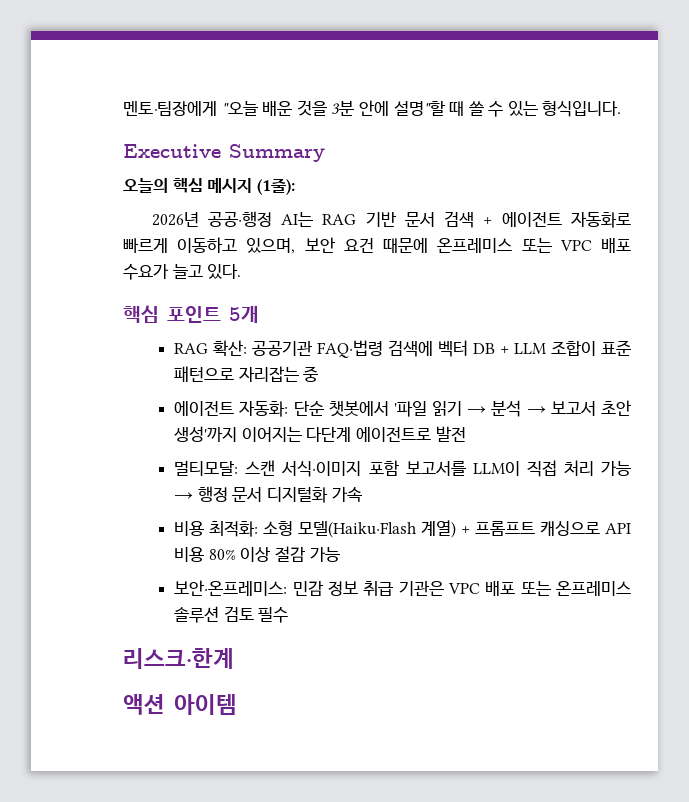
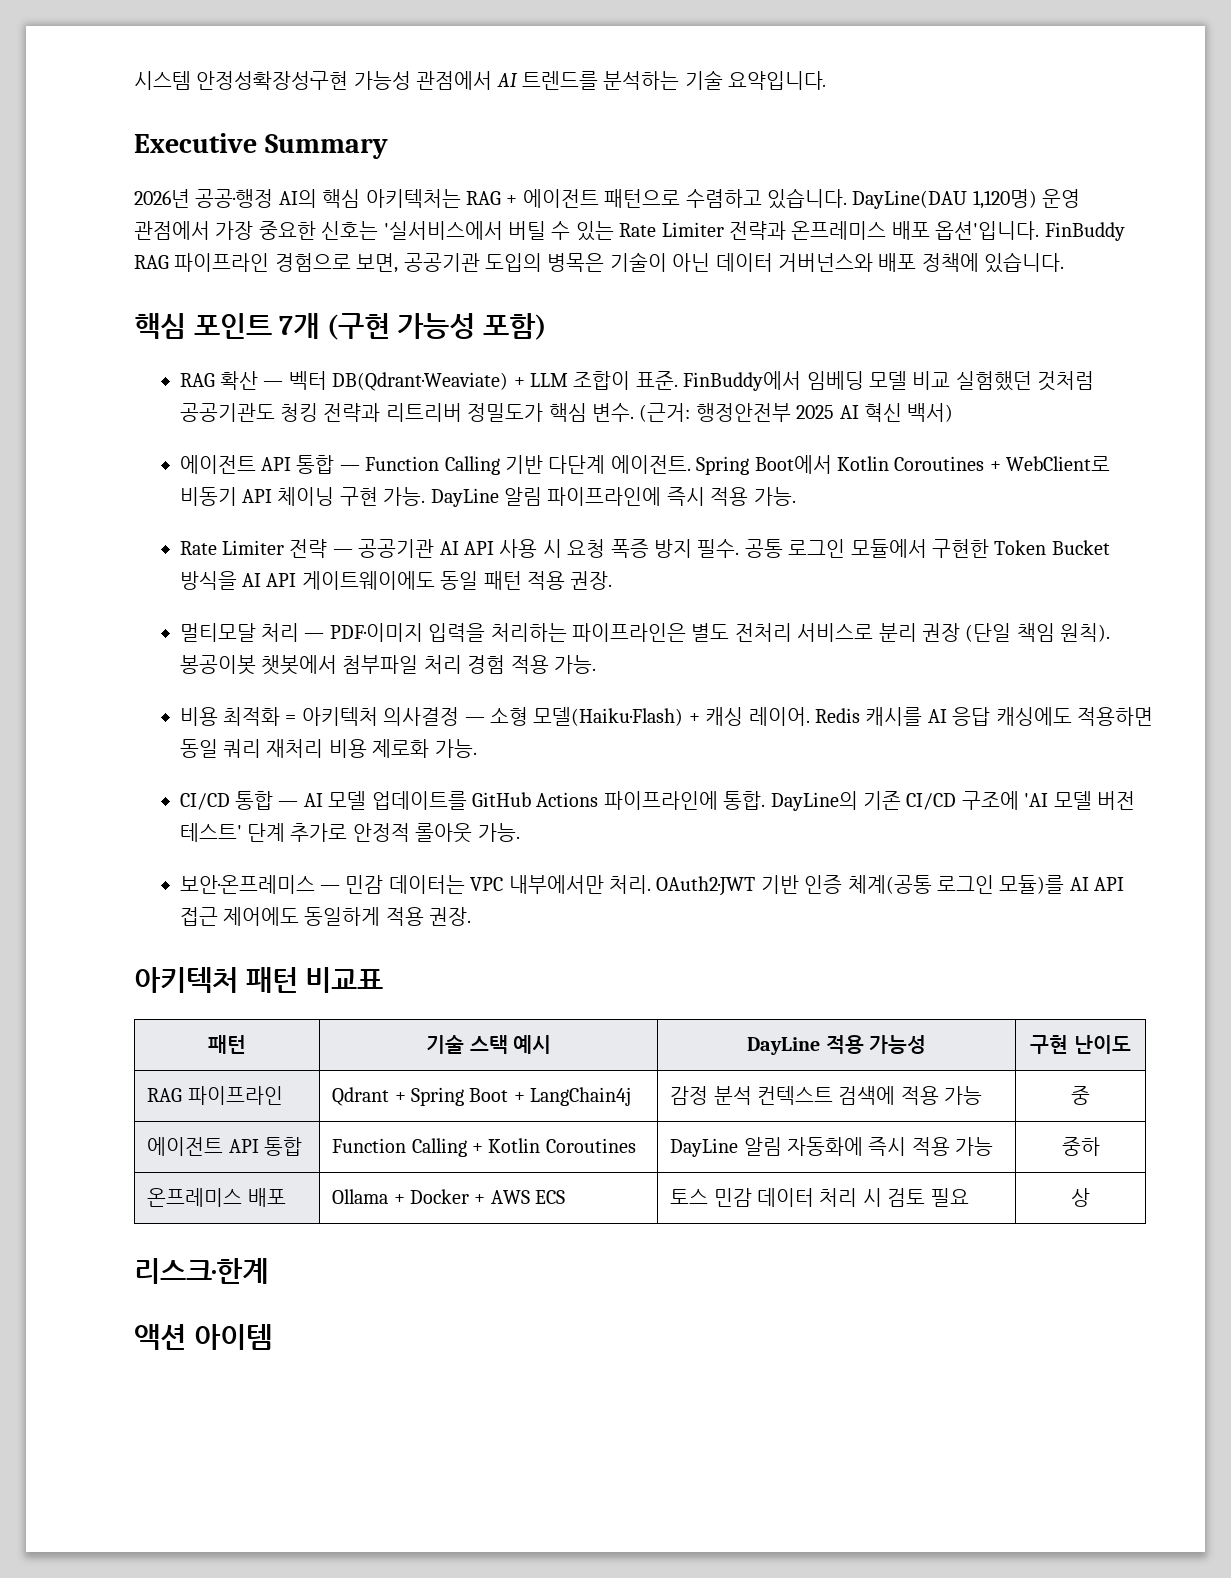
[123,100,622,117] [123,144,325,162] [123,178,295,195] [151,211,631,228] [123,237,631,254] [123,264,242,280] [123,305,259,323] [174,340,631,358] [174,366,319,382] [174,400,632,417] [174,426,466,442] [174,460,631,477] [174,486,362,503] [174,520,631,538] [174,546,340,562] [174,580,631,596] [174,606,289,623] 멘토·팀장에게 "오늘 배운 것을 3분 안에 설명"할 때 쓸 수 있는 형식입니다. // Executive Summary // 오늘의 핵심 메시지 (1줄): // 2026년 공공·행정 AI는 RAG 기반 문서 검색 + 에이전트 자동화로 빠르게 이동하고 있으며, 보안 요건 때문에 온프레미스 또는 VPC 배포 수요가 늘고 있다. // 핵심 포인트 5개 // RAG 확산: 공공기관 FAQ·법령 검색에 벡터 DB + LLM 조합이 표준 패턴으로 자리잡는 중 // 에이전트 자동화: 단순 챗봇에서 '파일 읽기 → 분석 → 보고서 초안 생성'까지 이어지는 다단계 에이전트로 발전 // 멀티모달: 스캔 서식·이미지 포함 보고서를 LLM이 직접 처리 가능 → 행정 문서 디지털화 가속 // 비용 최적화: 소형 모델(Haiku·Flash 계열) + 프롬프트 캐싱으로 API 비용 80% 이상 절감 가능 // 보안·온프레미스: 민감 정보 취급 기관은 VPC 배포 또는 온프레미스 솔루션 검토 필수 -> [134,70,828,90] [134,133,388,159] [134,188,1081,209] [134,221,1125,241] [134,252,1065,273] [134,313,546,340] [179,371,1095,391] [179,403,954,422] [179,455,1111,475] [179,487,796,507] [179,539,1110,558] [179,571,613,590] [179,623,1111,642] [179,655,596,675] [179,707,1153,726] [179,739,477,758] [179,791,1135,811] [179,823,520,843] [179,875,1125,896] [179,907,472,926] [134,967,384,993] [208,1035,246,1054] [426,1035,551,1054] [747,1035,926,1055] [1030,1035,1131,1054] [147,1086,283,1105] [332,1087,632,1106] [670,1086,983,1105] [1071,1086,1090,1105] [147,1137,303,1156] [332,1138,636,1157] [670,1137,994,1157] [1061,1137,1100,1156] [147,1188,286,1207] [332,1189,566,1204] [670,1188,969,1207] [1071,1188,1090,1207] 시스템 안정성·확장성·구현 가능성 관점에서 AI 트렌드를 분석하는 기술 요약입니다. // Executive Summary // 2026년 공공·행정 AI의 핵심 아키텍처는 RAG + 에이전트 패턴으로 수렴하고 있습니다. DayLine(DAU 1,120명) 운영 관점에서 가장 중요한 신호는 '실서비스에서 버틸 수 있는 Rate Limiter 전략과 온프레미스 배포 옵션'입니다. FinBuddy RAG 파이프라인 경험으로 보면, 공공기관 도입의 병목은 기술이 아닌 데이터 거버넌스와 배포 정책에 있습니다. // 핵심 포인트 7개 (구현 가능성 포함) // RAG 확산 — 벡터 DB(Qdrant·Weaviate) + LLM 조합이 표준. FinBuddy에서 임베딩 모델 비교 실험했던 것처럼 공공기관도 청킹 전략과 리트리버 정밀도가 핵심 변수. (근거: 행정안전부 2025 AI 혁신 백서) // 에이전트 API 통합 — Function Calling 기반 다단계 에이전트. Spring Boot에서 Kotlin Coroutines + WebClient로 비동기 API 체이닝 구현 가능. DayLine 알림 파이프라인에 즉시 적용 가능. // Rate Limiter 전략 — 공공기관 AI API 사용 시 요청 폭증 방지 필수. 공통 로그인 모듈에서 구현한 Token Bucket 방식을 AI API 게이트웨이에도 동일 패턴 적용 권장. // 멀티모달 처리 — PDF·이미지 입력을 처리하는 파이프라인은 별도 전처리 서비스로 분리 권장 (단일 책임 원칙). 봉공이봇 챗봇에서 첨부파일 처리 경험 적용 가능. // 비용 최적화 = 아키텍처 의사결정 — 소형 모델(Haiku·Flash) + 캐싱 레이어. Redis 캐시를 AI 응답 캐싱에도 적용하면 동일 쿼리 재처리 비용 제로화 가능. // CI/CD 통합 — AI 모델 업데이트를 GitHub Actions 파이프라인에 통합. DayLine의 기존 CI/CD 구조에 'AI 모델 버전 테스트' 단계 추가로 안정적 롤아웃 가능. // 보안·온프레미스 — 민감 데이터는 VPC 내부에서만 처리. OAuth2·JWT 기반 인증 체계(공통 로그인 모듈)를 AI API 접근 제어에도 동일하게 적용 권장. // 아키텍처 패턴 비교표 // 패턴 | 기술 스택 예시 | DayLine 적용 가능성 | 구현 난이도 // RAG 파이프라인 | Qdrant + Spring Boot + LangChain4j | 감정 분석 컨텍스트 검색에 적용 가능 | 중 // 에이전트 API 통합 | Function Calling + Kotlin Coroutines | DayLine 알림 자동화에 즉시 적용 가능 | 중하 // 온프레미스 배포 | Ollama + Docker + AWS ECS | 토스 민감 데이터 처리 시 검토 필요 | 상

